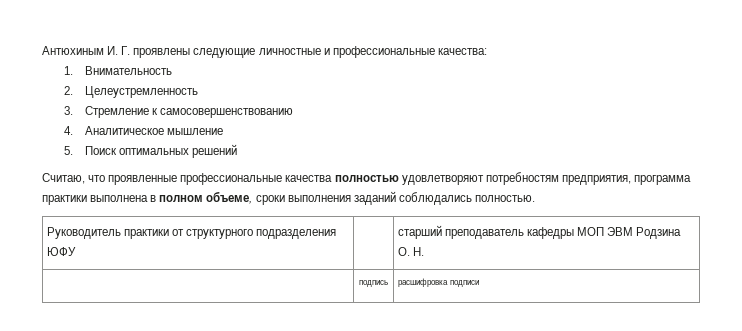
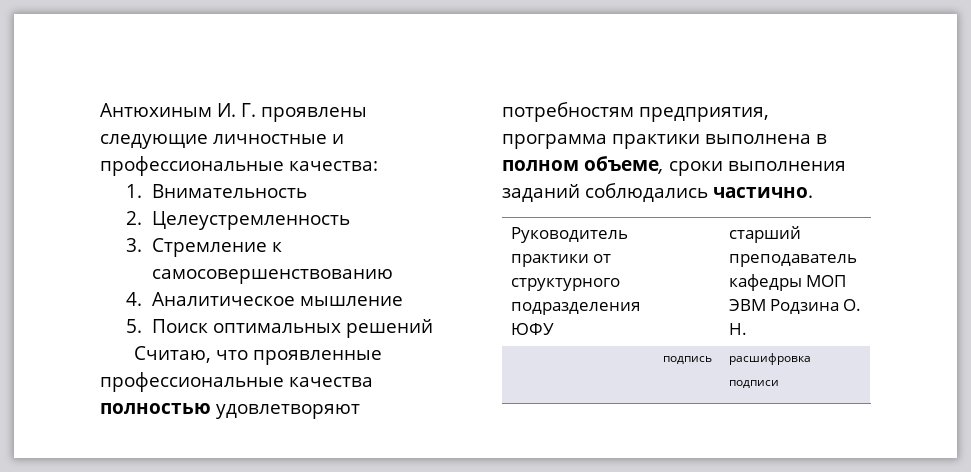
[474,195,535,202] полностью. -> [713,187,813,198] частично.

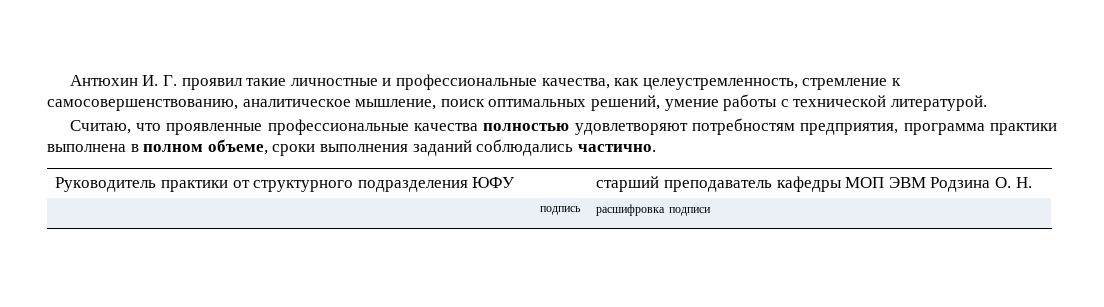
[100,103,212,117] Антюхиным -> [69,75,138,86] Антюхин
[261,107,367,122] [100,134,208,149] проявлены следующие -> [181,78,287,90] проявил такие
[289,161,378,171] [126,184,308,198] [126,211,351,230] [126,238,283,257] [152,269,394,284] [126,292,404,306] [126,319,434,338] качества: // 1. Внимательность // 2. Целеустремленность // 3. Стремление к самосовершенствованию // 4. Аналитическое мышление // 5. Поиск оптимальных решений -> [541,78,901,90] [47,94,987,111] качества, как целеустремленность, стремление к самосовершенствованию, аналитическое мышление, поиск оптимальных решений, умение работы с технической литературой.

